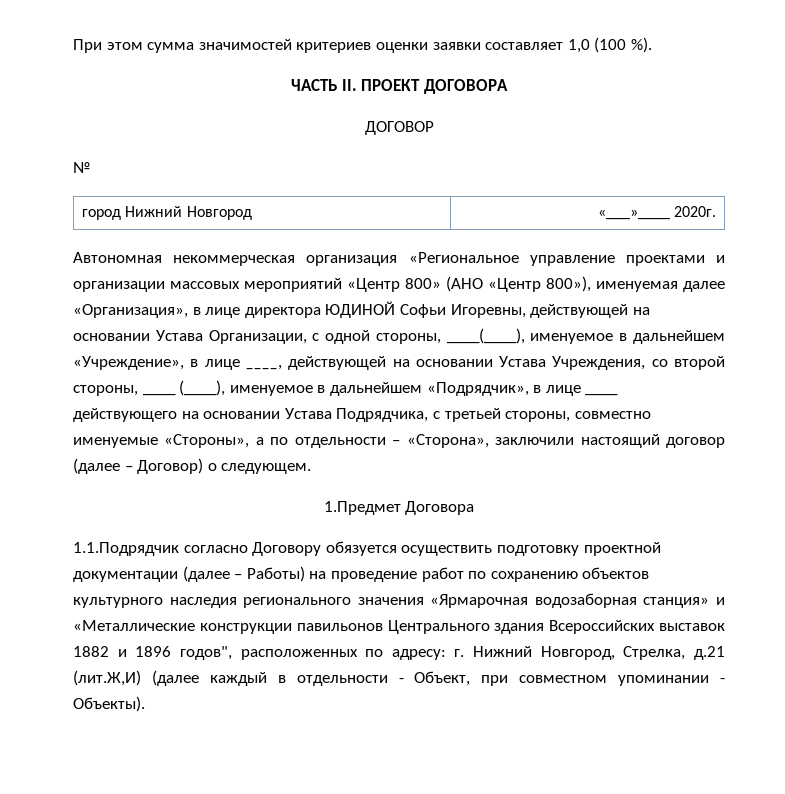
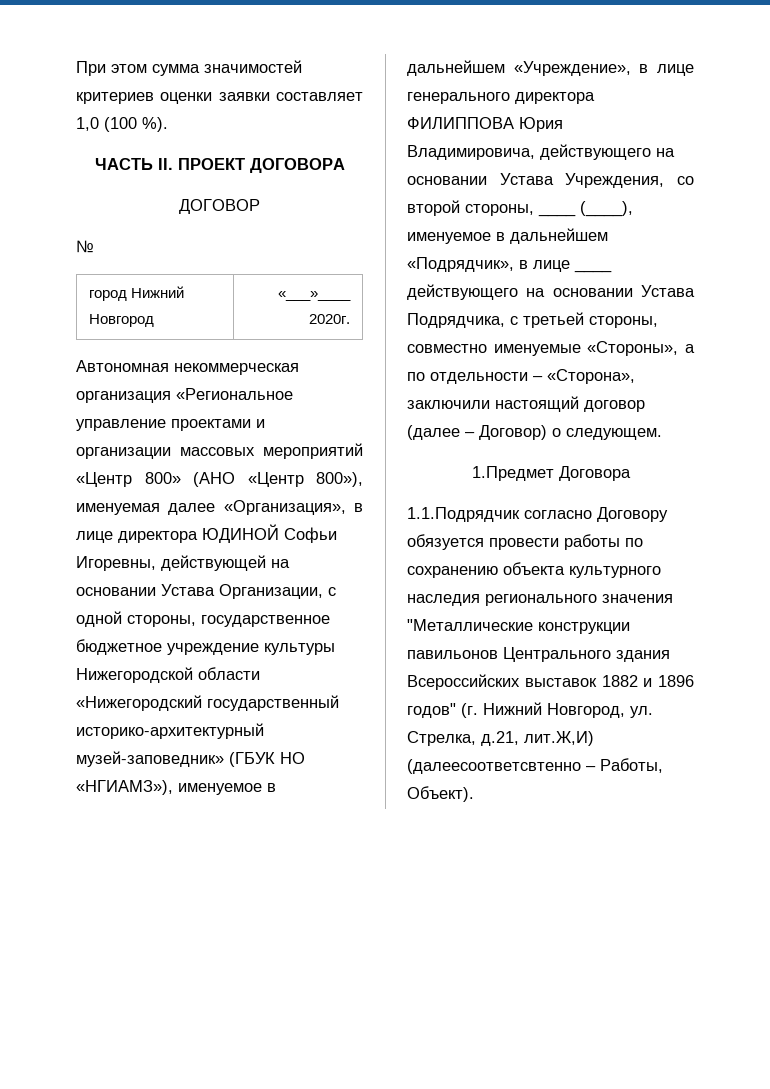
[446,328,525,344] ____(____), -> [201,615,330,627] [76,639,335,655] [76,667,260,683] [76,695,339,711] [76,723,264,739] [76,751,305,767] [76,780,173,795] государственное бюджетное учреждение культуры Нижегородской области «Нижегородский государственный историко-архитектурный музей-заповедник» (ГБУК НО «НГИАМЗ»),
[245,356,387,370] ____, действующей -> [407,92,595,104] [407,117,563,132] [407,144,651,160] генерального директора ФИЛИППОВА Юрия Владимировича, действующего
[401,542,661,556] [73,566,464,582] осуществить подготовку проектной документации (далее – Работы) на проведение работ -> [489,534,620,550] провести работы
[582,567,650,579] объектов -> [503,562,565,575] объекта
[430,593,725,608] [73,620,195,631] «Ярмарочная водозаборная станция» и «Металлические -> [407,619,533,631] "Металлические
[179,646,725,660] [73,670,725,686] [73,696,145,712] годов", расположенных по адресу: г. Нижний Новгород, Стрелка, д.21 (лит.Ж,И) (далее каждый в отдельности - Объект, при совместном упоминании - Объекты). -> [407,702,653,718] [407,731,594,746] [407,758,663,774] [407,786,474,802] годов" (г. Нижний Новгород, ул. Стрелка, д.21, лит.Ж,И) (далеесоответсвтенно – Работы, Объект).

